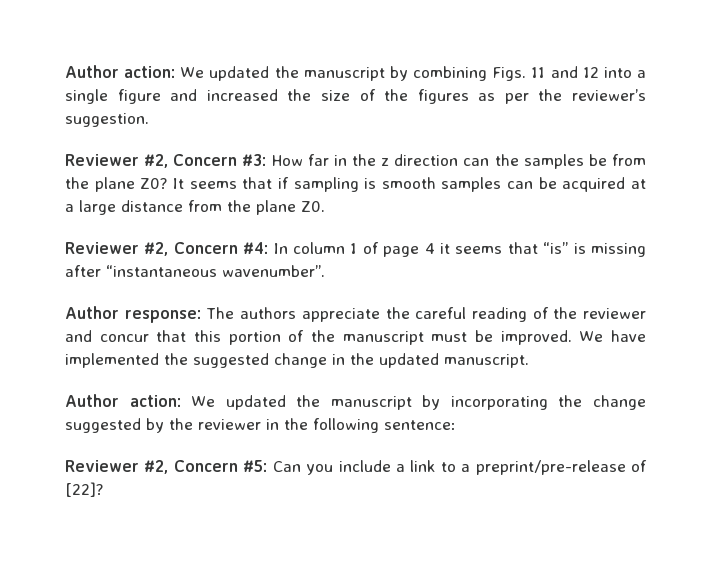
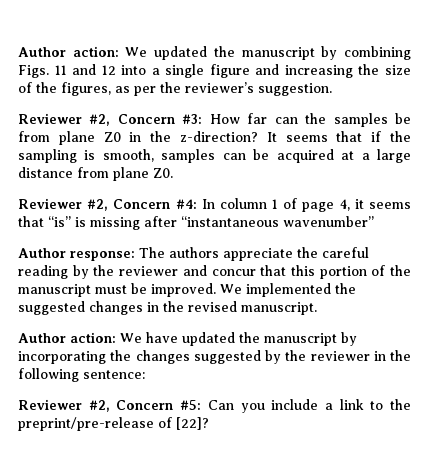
[206,89,278,101] increased -> [284,65,353,78] increasing
[417,89,469,104] figures -> [61,82,111,96] figures,
[333,154,459,166] in the z direction -> (268, 118) none
[65,177,168,192] the plane Z0? -> [58,131,258,145] plane Z0 in the z-direction?
(289, 183) none -> [390,131,412,142] the
[381,177,436,189] smooth -> [102,149,154,162] smooth,
[227,200,251,212] the -> (109, 172) none
[424,243,435,254] 4 -> [339,199,350,211] 4,
[222,265,325,277] wavenumber”. -> [283,216,374,227] wavenumber”
[532,307,549,319] of -> [72,265,89,279] by
[611,330,646,342] have -> (242, 289) none
[274,353,439,368] change in the updated -> [89,301,237,315] changes in the revised
(216, 401) none -> [146,332,178,343] have
[592,395,646,410] change -> [135,350,190,364] changes
[461,464,471,472] a -> [389,399,411,410] the

